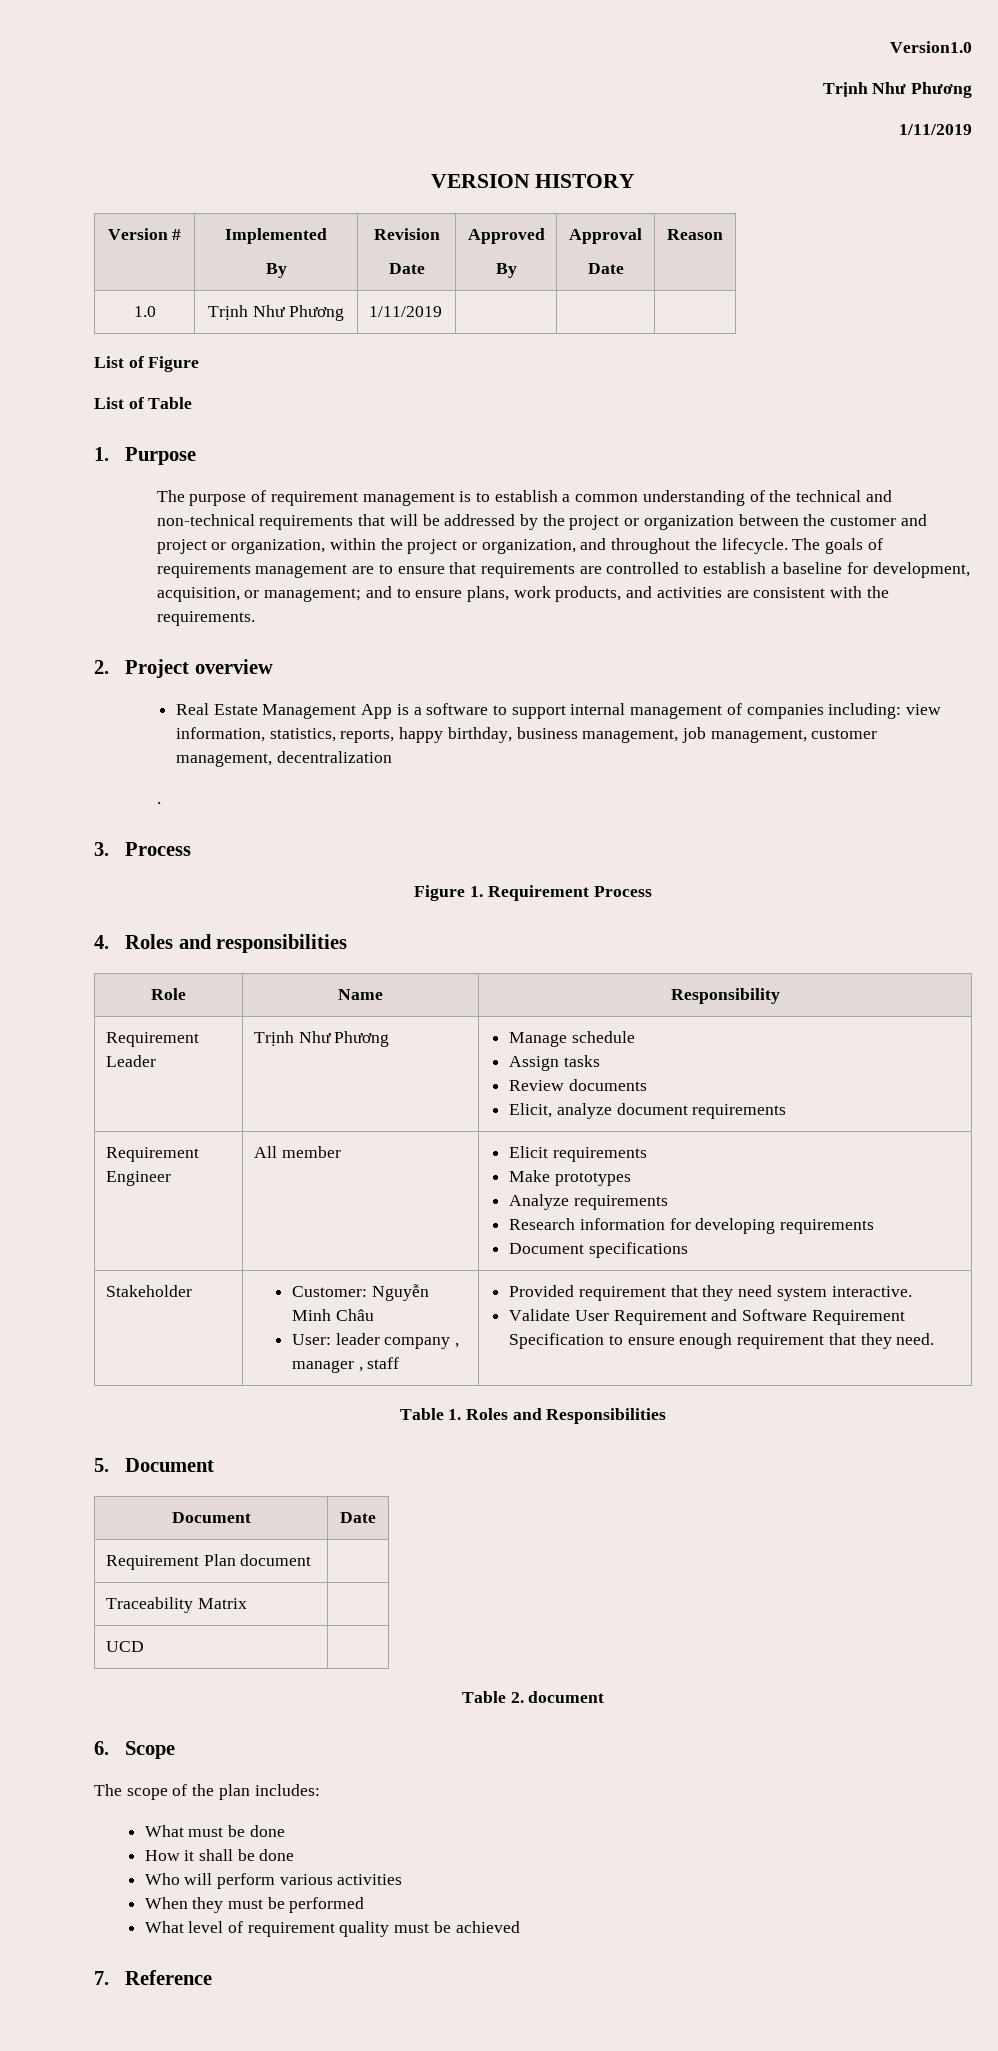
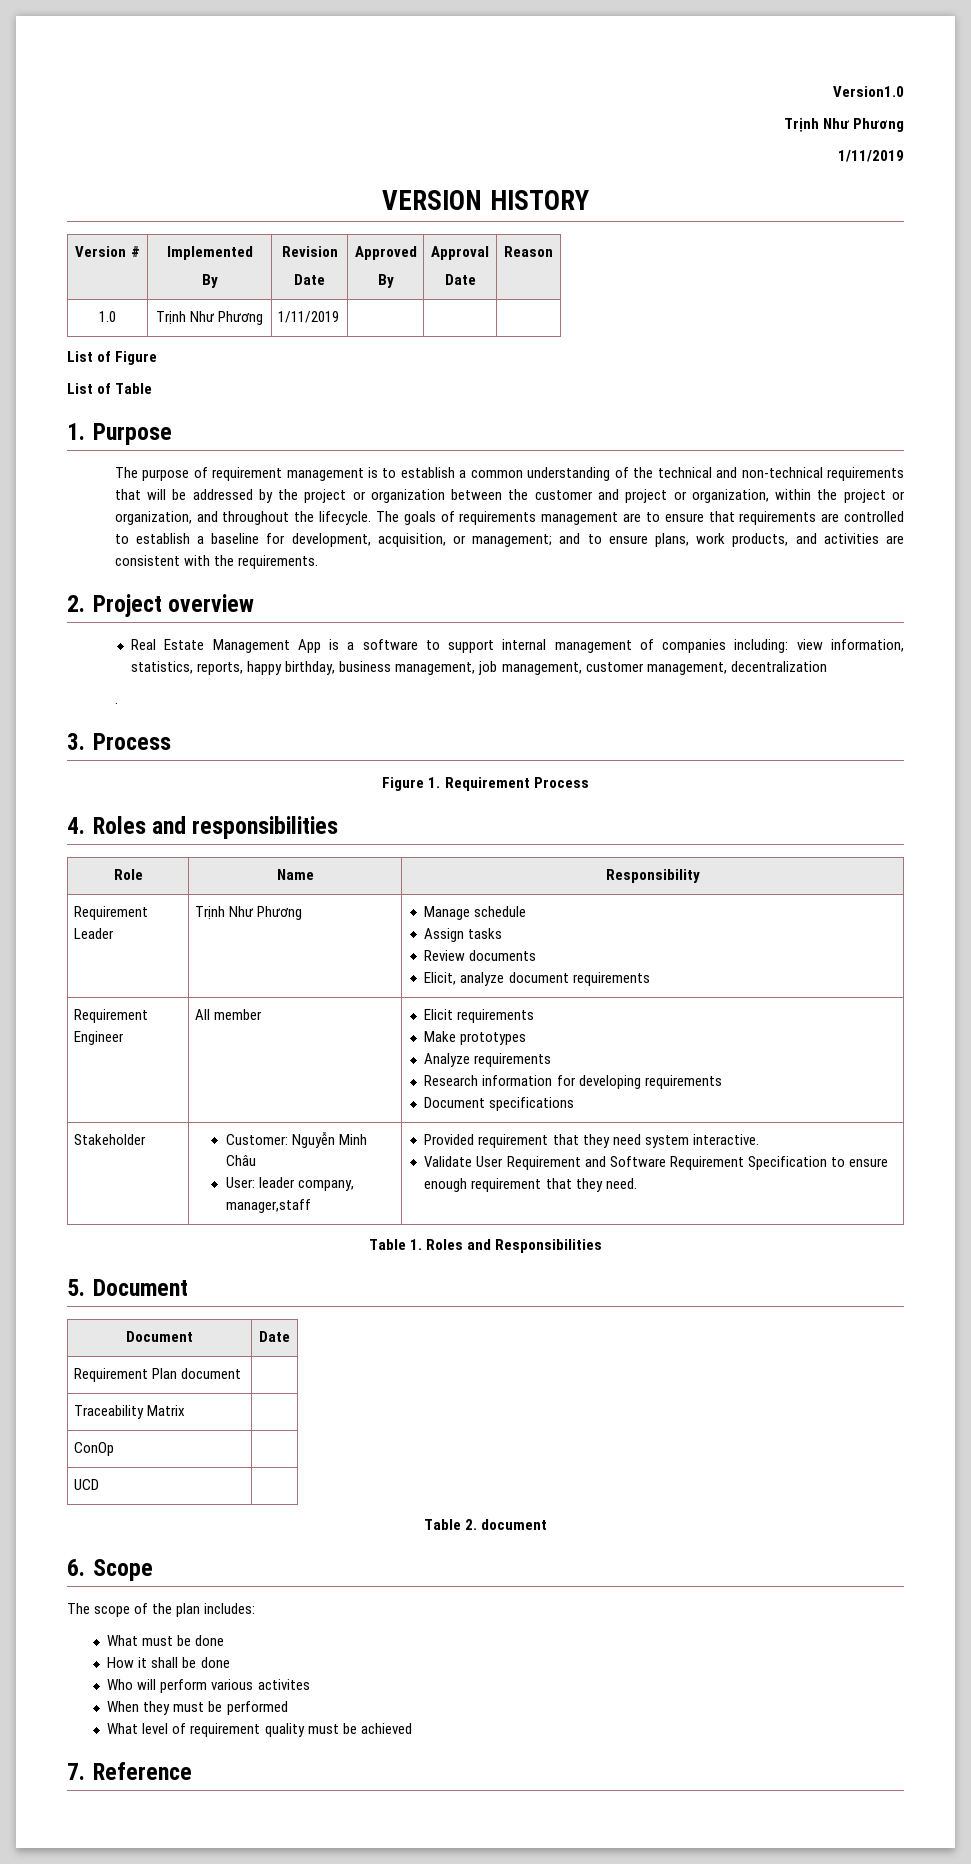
[384,1337,460,1349] [291,1357,400,1373] company , manager , staff -> [297,1180,354,1191] [225,1199,311,1213] company, manager,staff
(247, 1603) none -> [73,1442,114,1456] // ConOp |
[337,1874,403,1885] activities -> [257,1679,310,1690] activites

